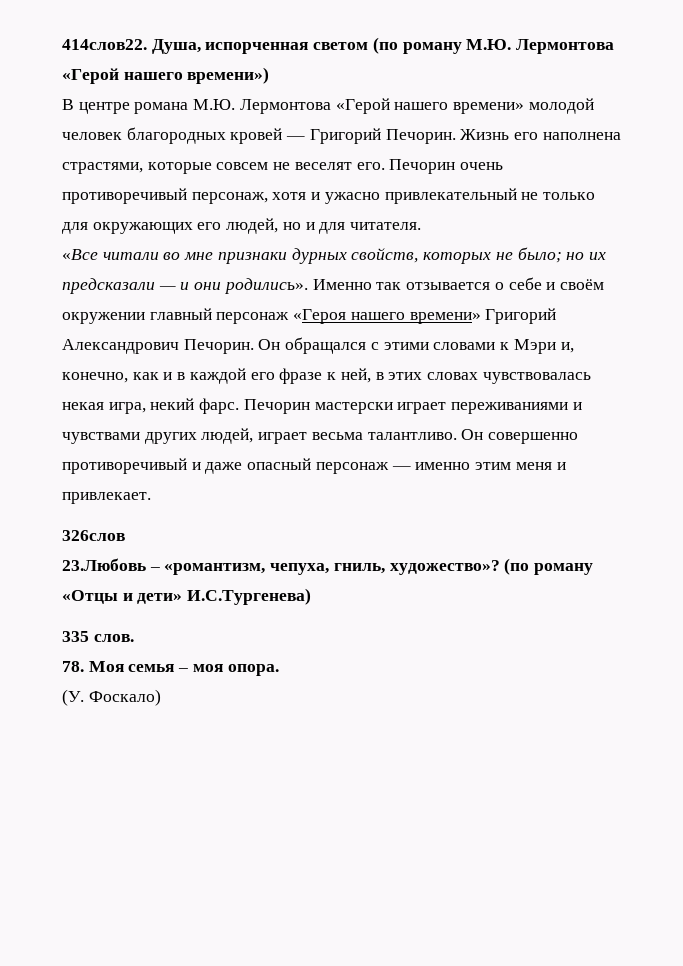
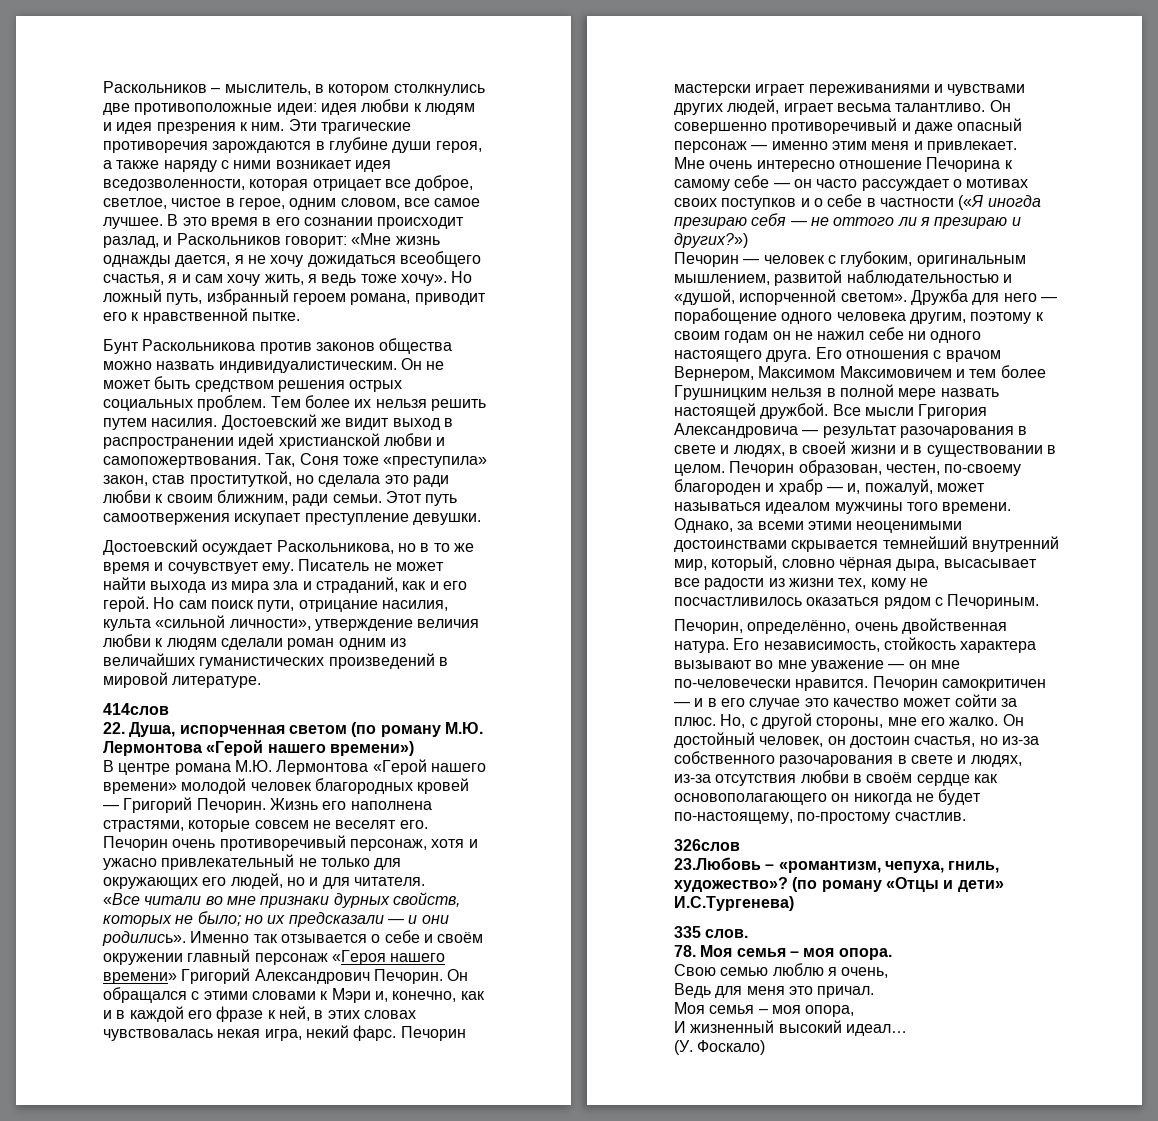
[62,39,147,50] 414слов22. -> [103,81,485,96] [103,99,475,115] [103,119,411,134] [103,137,482,153] [103,160,391,172] [103,175,474,191] [103,198,481,210] [103,214,465,229] [103,233,440,248] [103,251,481,267] [103,271,473,286] [103,289,486,305] [103,308,300,324] [103,338,453,354] [103,358,445,373] [103,376,403,392] [103,395,486,411] [103,414,453,430] [103,433,446,449] [103,453,488,468] [103,471,449,487] [103,490,458,506] [103,513,481,525] [103,539,474,555] [103,559,444,574] [103,577,467,593] [103,596,448,612] [103,615,480,631] [103,634,406,650] [103,653,448,669] [103,672,262,688] [103,703,169,715] [103,722,125,734] Раскольников – мыслитель, в котором столкнулись две противоположные идеи: идея любви к людям и идея презрения к ним. Эти трагические противоречия зарождаются в глубине души героя, а также наряду с ними возникает идея вседозволенности, которая отрицает все доброе, светлое, чистое в герое, одним словом, все самое лучшее. В это время в его сознании происходит разлад, и Раскольников говорит: «Мне жизнь однажды дается, я не хочу дожидаться всеобщего счастья, я и сам хочу жить, я ведь тоже хочу». Но ложный путь, избранный героем романа, приводит его к нравственной пытке. // Бунт Раскольникова против законов общества можно назвать индивидуалистическим. Он не может быть средством решения острых социальных проблем. Тем более их нельзя решить путем насилия. Достоевский же видит выход в распространении идей христианской любви и самопожертвования. Так, Соня тоже «преступила» закон, став проституткой, но сделала это ради любви к своим ближним, ради семьи. Этот путь самоотвержения искупает преступление девушки. // Достоевский осуждает Раскольникова, но в то же время и сочувствует ему. Писатель не может найти выхода из мира зла и страданий, как и его герой. Но сам поиск пути, отрицание насилия, культа «сильной личности», утверждение величия любви к людям сделали роман одним из величайших гуманистических произведений в мировой литературе. // 414слов // 22.
(151, 498) none -> [674,157,1013,172] [674,175,1029,191] [674,194,1041,210] [674,213,1021,229] [674,233,748,248] [674,251,1026,267] [674,270,1012,286] [674,289,1057,305] [674,308,1044,324] [674,327,982,343] [674,347,1001,362] [674,365,1046,381] [674,384,999,400] [674,403,988,419] [674,423,1028,438] [674,441,1056,457] [674,460,1022,476] [674,479,985,495] [674,502,1012,514] [674,518,963,533] [674,536,1059,552] [674,555,1037,571] [674,578,928,590] [674,594,1040,609] [674,618,1007,634] [674,637,1037,653] [674,660,960,672] [674,676,1046,691] [674,694,1017,710] [674,713,1024,729] [674,732,1039,748] [674,751,1022,767] [674,770,998,786] [674,789,982,805] [674,812,966,824] // Мне очень интересно отношение Печорина к самому себе — он часто рассуждает о мотивах своих поступков и о себе в частности («Я иногда презираю себя — не оттого ли я презираю и других?») // Печорин — человек с глубоким, оригинальным мышлением, развитой наблюдательностью и «душой, испорченной светом». Дружба для него — порабощение одного человека другим, поэтому к своим годам он не нажил себе ни одного настоящего друга. Его отношения с врачом Вернером, Максимом Максимовичем и тем более Грушницким нельзя в полной мере назвать настоящей дружбой. Все мысли Григория Александровича — результат разочарования в свете и людях, в своей жизни и в существовании в целом. Печорин образован, честен, по-своему благороден и храбр — и, пожалуй, может называться идеалом мужчины того времени. Однако, за всеми этими неоценимыми достоинствами скрывается темнейший внутренний мир, который, словно чёрная дыра, высасывает все радости из жизни тех, кому не посчастливилось оказаться рядом с Печориным. // Печорин, определённо, очень двойственная натура. Его независимость, стойкость характера вызывают во мне уважение — он мне по-человечески нравится. Печорин самокритичен — и в его случае это качество может сойти за плюс. Но, с другой стороны, мне его жалко. Он достойный человек, он достоин счастья, но из-за собственного разочарования в свете и людях, из-за отсутствия любви в своём сердце как основополагающего он никогда не будет по-настоящему, по-простому счастлив.
(279, 670) none -> [674,963,889,978] [674,983,875,998] [674,1002,855,1017] [674,1020,907,1036] // Свою семью люблю я очень, // Ведь для меня это причал. // Моя семья – моя опора, // И жизненный высокий идеал…

